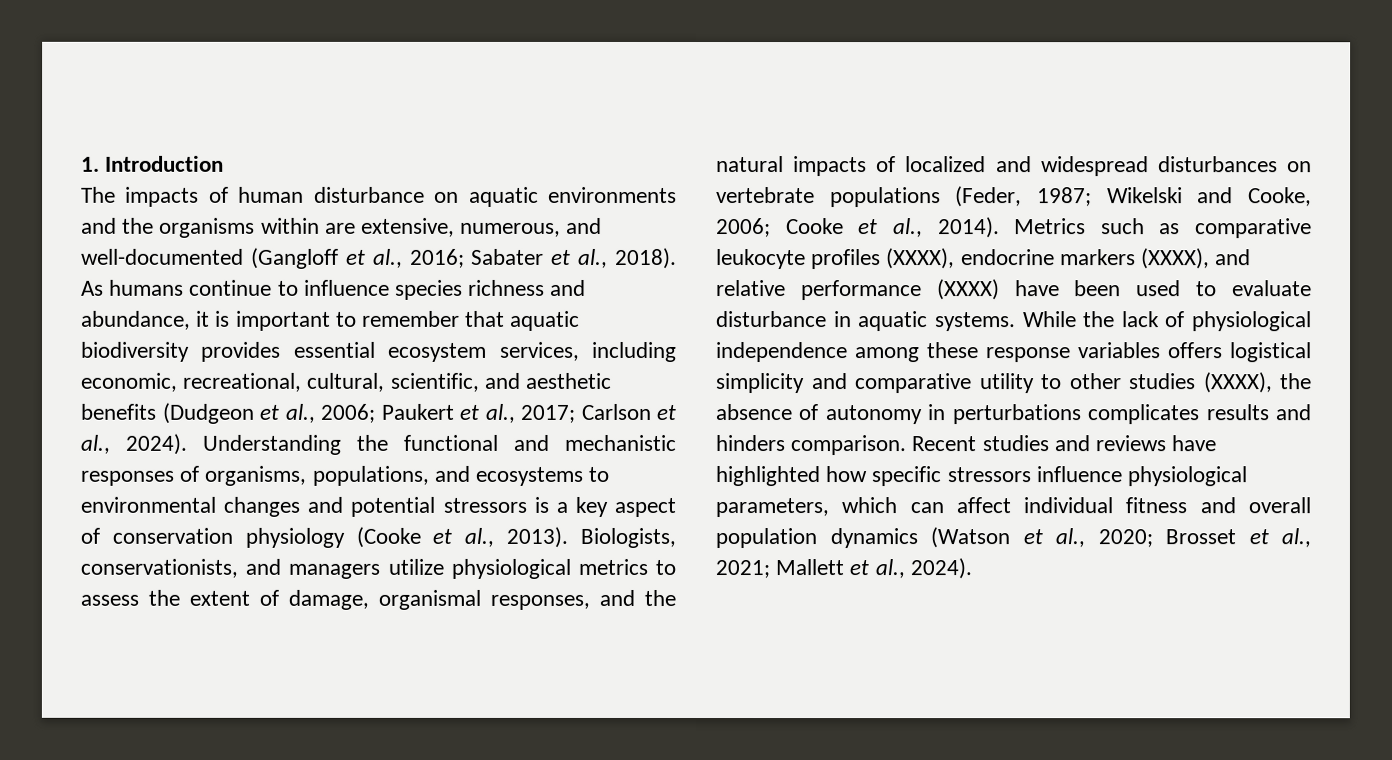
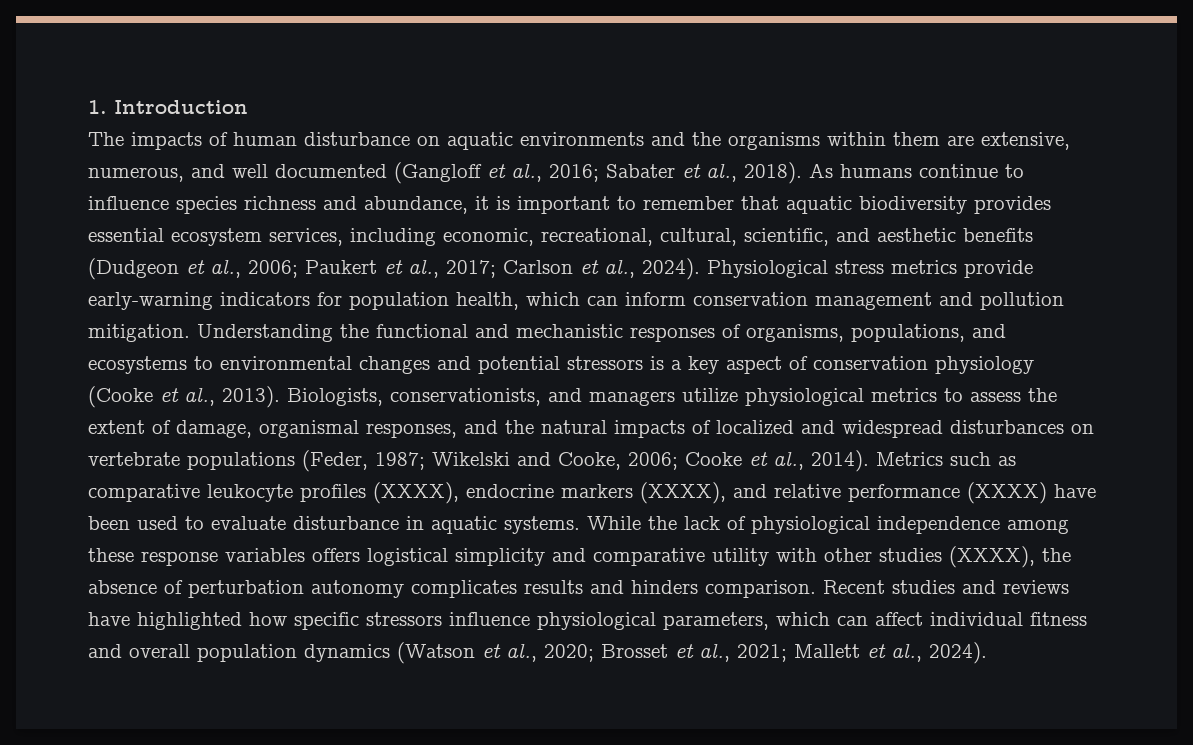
(320, 225) none -> [893,132,940,146] them
[81,248,244,265] well-documented -> [232,164,387,178] well documented
(187, 444) none -> [707,260,1033,278] [88,292,1064,310] [88,324,190,342] Physiological stress metrics provide early-warning indicators for population health, which can inform conservation management and pollution mitigation.
[1040,374,1062,390] to -> [776,548,817,562] with
[824,404,1081,425] autonomy in perturbations -> [188,580,404,598] perturbation autonomy

